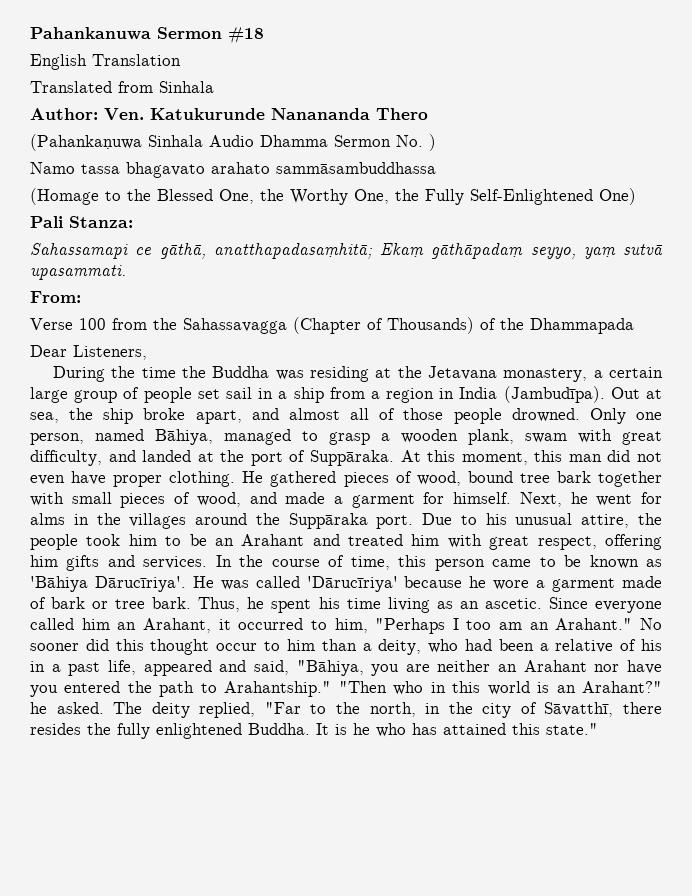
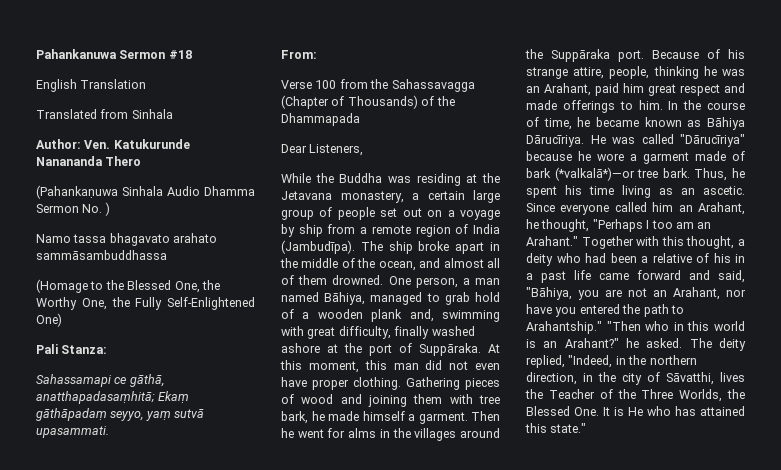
[53,366,176,382] During the time -> [281,173,311,183] While
[225,386,662,403] [30,408,662,424] [30,429,662,445] [30,450,192,466] sail in a ship from a region in India (Jambudīpa). Out at sea, the ship broke apart, and almost all of those people drowned. Only one person, named Bāhiya, managed to grasp a wooden plank, swam with great difficulty, and landed -> [402,208,500,220] [281,224,500,237] [281,240,500,254] [280,258,500,271] [281,275,500,288] [281,292,500,305] [281,309,500,322] [281,326,475,339] [281,343,320,353] out on a voyage by ship from a remote region of India (Jambudīpa). The ship broke apart in the middle of the ocean, and almost all of them drowned. One person, a man named Bāhiya, managed to grab hold of a wooden plank and, swimming with great difficulty, finally washed ashore
[242,471,662,487] [30,492,562,508] He gathered pieces of wood, bound tree bark together with small pieces of wood, and made a garment for himself. Next, -> [406,377,500,390] [281,394,500,407] [281,411,500,424] Gathering pieces of wood and joining them with tree bark, he made himself a garment. Then
[422,513,662,528] [30,534,662,550] [30,555,208,571] Due to his unusual attire, the people took him to be an Arahant and treated him with great respect, offering him gifts and services. -> [652,49,745,59] [526,66,745,79] [526,83,745,96] [526,100,663,113] Because of his strange attire, people, thinking he was an Arahant, paid him great respect and made offerings to him.
[398,555,662,571] [30,576,186,592] this person came to be known as 'Bāhiya Dārucīriya'. -> [577,117,745,130] [526,135,584,147] he became known as Bāhiya Dārucīriya.
[306,576,398,592] 'Dārucīriya' -> [680,134,745,147] "Dārucīriya"
[92,601,109,609] or -> [554,167,635,181] (*valkalā*)—or
[218,618,368,633] it occurred to him, -> [526,219,590,232] he thought,
[640,618,662,630] [30,639,422,655] No sooner did this thought occur to him than a deity, -> [581,236,745,249] [526,253,553,266] Together with this thought, a deity
[107,660,212,676] life, appeared -> [574,270,681,280] life came forward
[437,660,587,672] neither an Arahant -> [628,287,720,300] not an Arahant,
[264,702,662,718] [30,723,310,739] "Far to the north, in the city of Sāvatthī, there resides the fully enlightened Buddha. -> [568,355,697,368] [526,372,745,385] [525,389,745,402] [526,406,599,416] "Indeed, in the northern direction, in the city of Sāvatthi, lives the Teacher of the Three Worlds, the Blessed One.
[353,723,370,735] he -> [628,407,643,416] He

